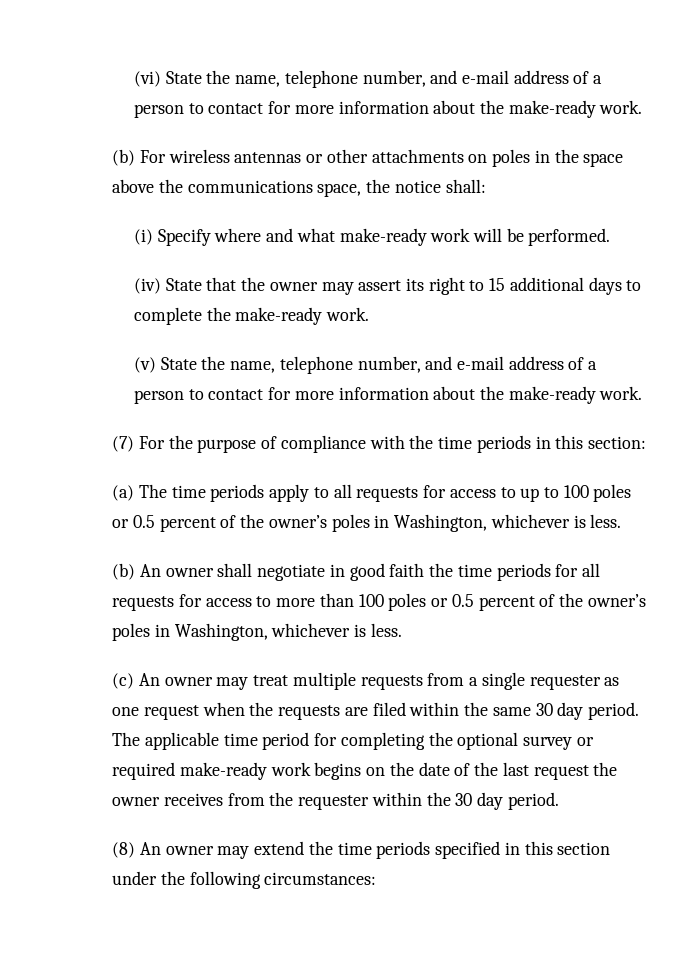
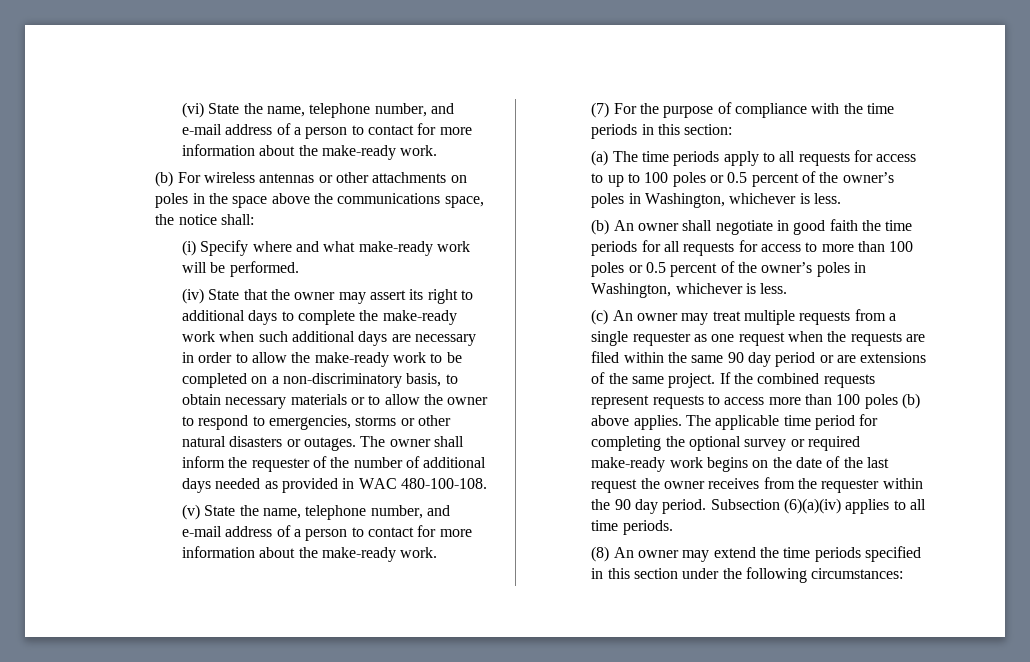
[489,278,506,291] 15 -> (474, 295) none
[326,307,370,321] work. -> [182,331,477,346] [182,352,462,367] [182,373,458,388] [182,394,489,409] [182,415,452,430] [182,436,465,451] [182,456,487,472] [182,478,488,493] work when such additional days are necessary in order to allow the make-ready work to be completed on a non-discriminatory basis, to obtain necessary materials or to allow the owner to respond to emergencies, storms or other natural disasters or outages. The owner shall inform the requester of the number of additional days needed as provided in WAC 480-100-108.
[535,702,639,720] 30 day period. -> [727,352,927,367] [591,372,875,388] [591,393,920,409] [591,415,682,430] 90 day period or are extensions of the same project. If the combined requests represent requests to access more than 100 poles (b) above applies.
[455,792,559,810] 30 day period. -> [614,498,926,514] [591,520,673,535] 90 day period. Subsection (6)(a)(iv) applies to all time periods.

